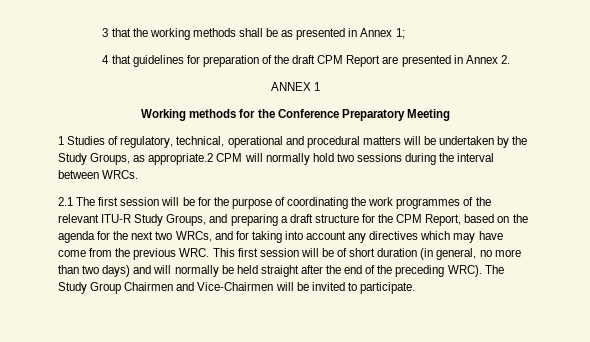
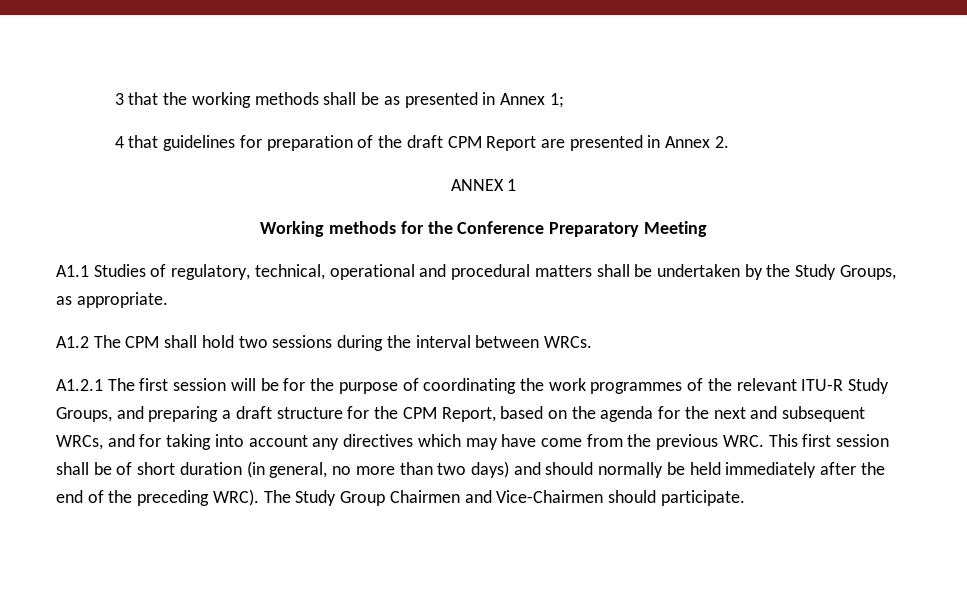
[58,136,64,145] 1 -> [56,265,89,277] A1.1
[402,136,421,145] will -> [596,264,630,277] shall
[148,153,310,165] appropriate.2 CPM will normally -> [76,292,168,308] [56,335,198,348] appropriate. // A1.2 The CPM shall
[58,197,73,206] 2.1 -> [56,379,103,391] A1.2.1
[155,231,173,240] two -> [750,406,866,422] and subsequent
[300,248,319,257] will -> [56,462,89,475] shall
[153,265,172,274] will -> [545,462,594,475] should
[260,265,299,277] straight -> [725,462,817,478] immediately
[275,282,357,291] will be invited to -> [607,490,656,503] should

